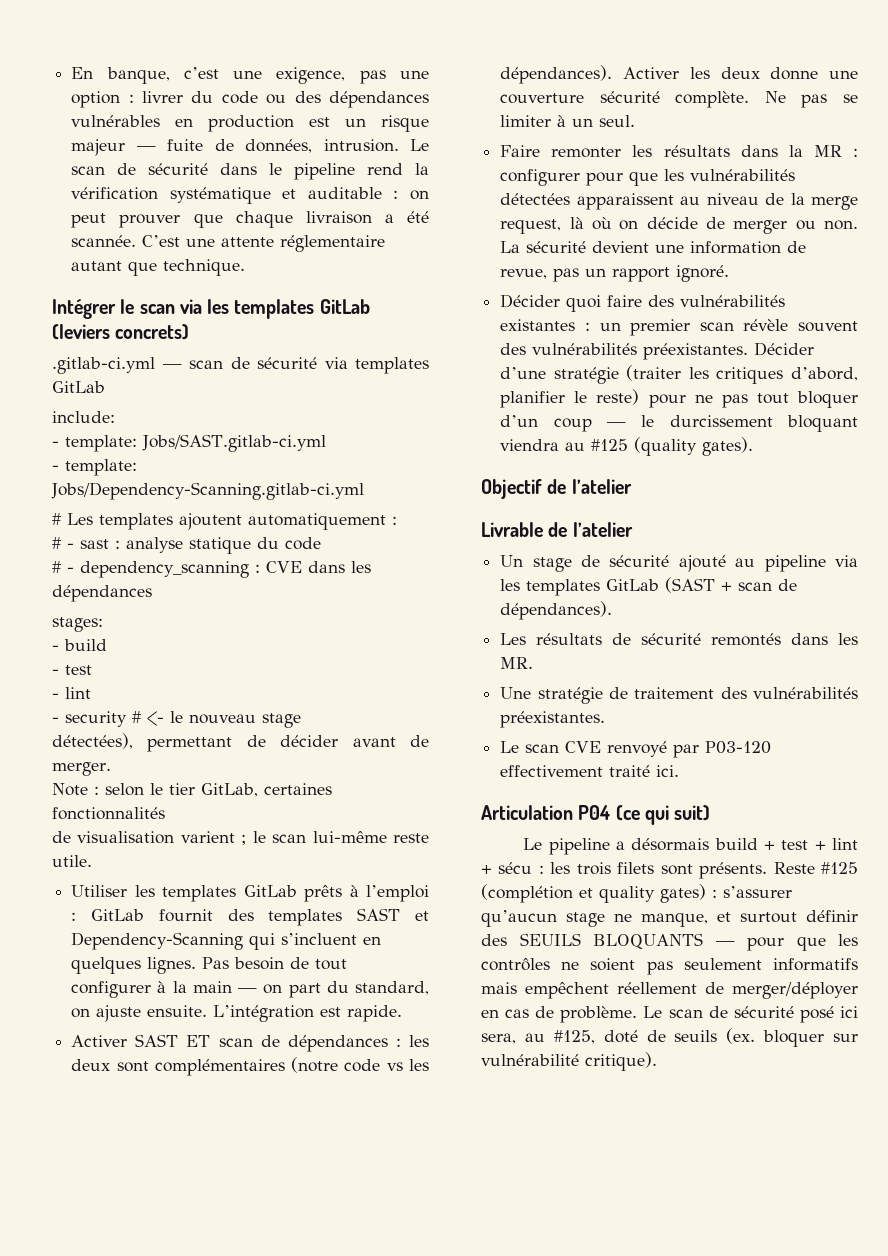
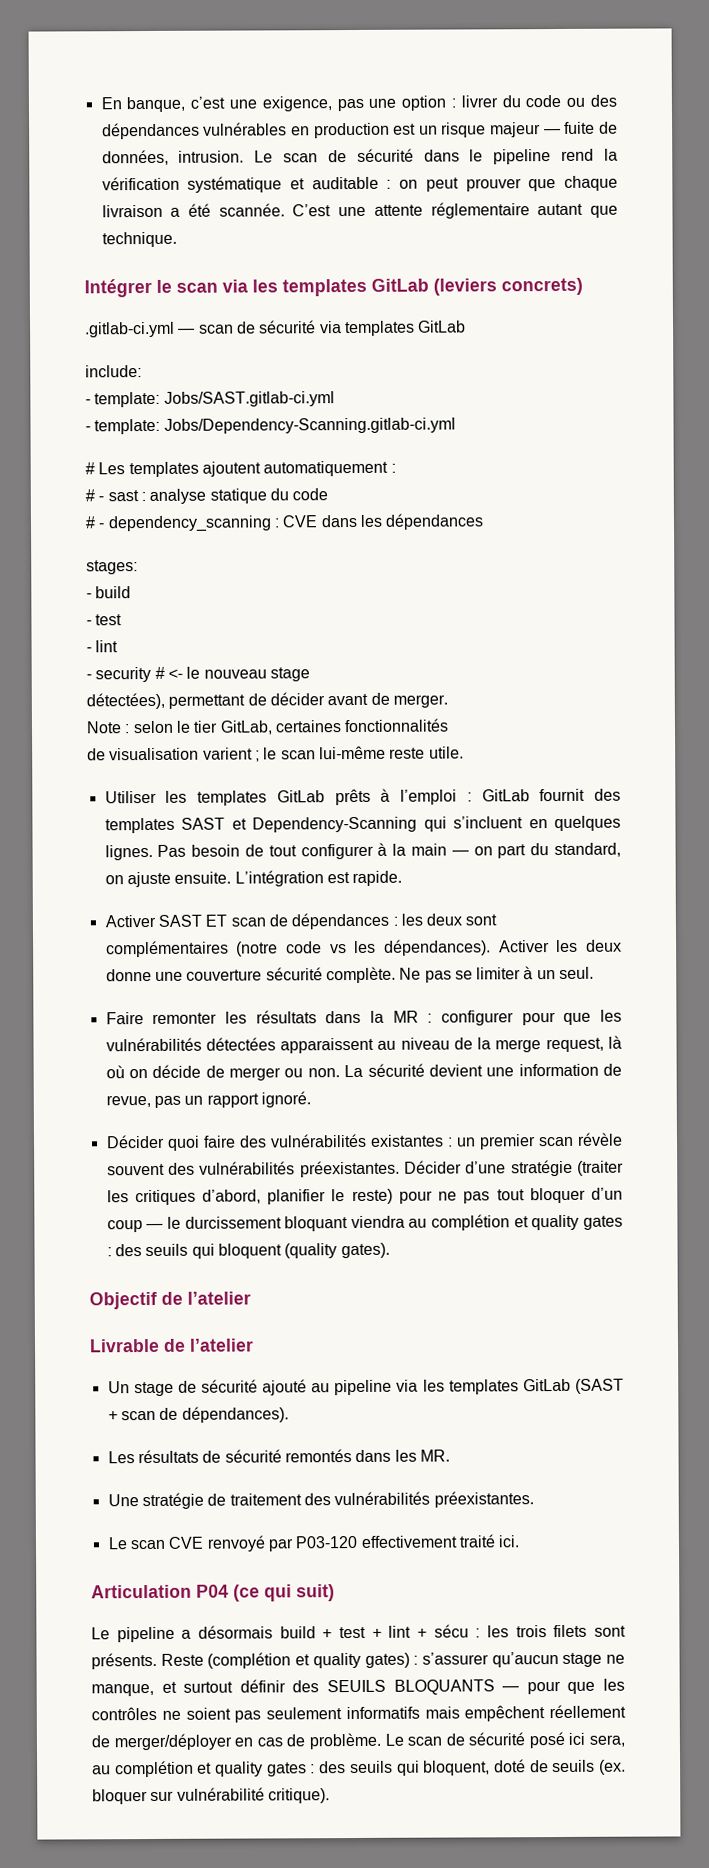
[591,439,629,451] #125 -> [431,1214,623,1231] [106,1243,282,1259] complétion et quality gates : des seuils qui bloquent
[821,862,858,874] #125 -> (204, 1659) none
[553,1030,595,1044] #125, -> [114,1760,491,1778] complétion et quality gates : des seuils qui bloquent,

